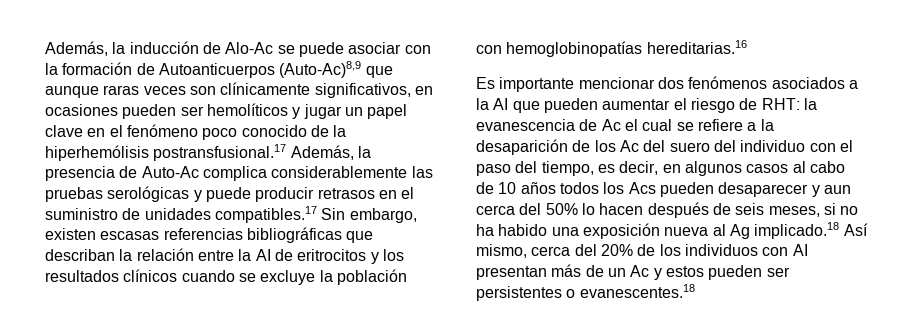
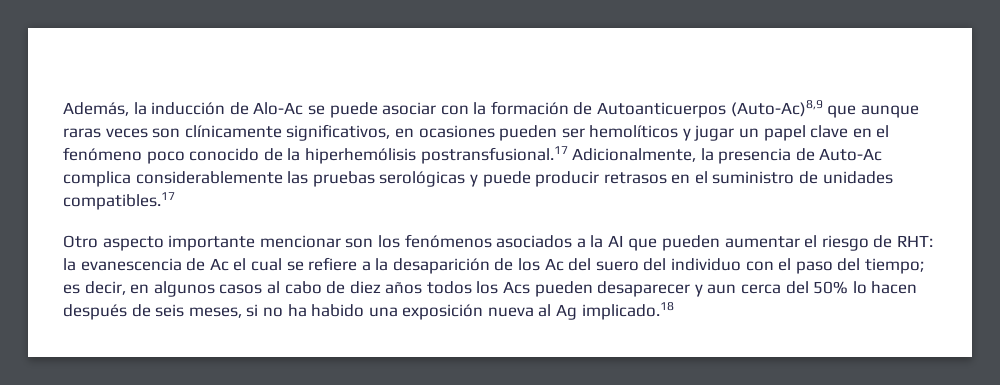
[290,145,354,160] Además, -> [572,148,697,162] Adicionalmente,
[321,208,417,223] [45,227,374,243] [45,248,404,264] [45,269,407,285] [476,40,747,57] [476,77,684,92] Sin embargo, existen escasas referencias bibliográficas que describan la relación entre la AI de eritrocitos y los resultados clínicos cuando se excluye la población con hemoglobinopatías hereditarias.16 // Es importante mencionar dos -> [63,235,400,251] // Otro aspecto importante mencionar son los
[541,161,594,176] tiempo, -> [864,258,924,274] tiempo;
[498,182,517,194] 10 -> [349,281,381,294] diez
[843,223,868,236] [476,244,808,258] [476,264,790,280] [476,284,695,301] Así mismo, cerca del 20% de los individuos con AI presentan más de un Ac y estos pueden ser persistentes o evanescentes.18 -> (674, 311) none

